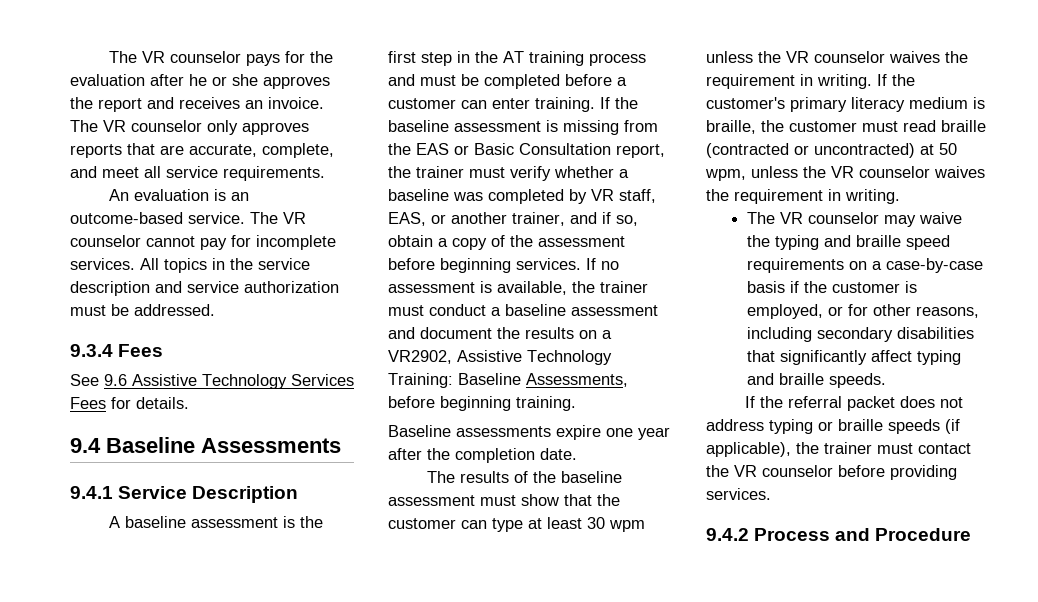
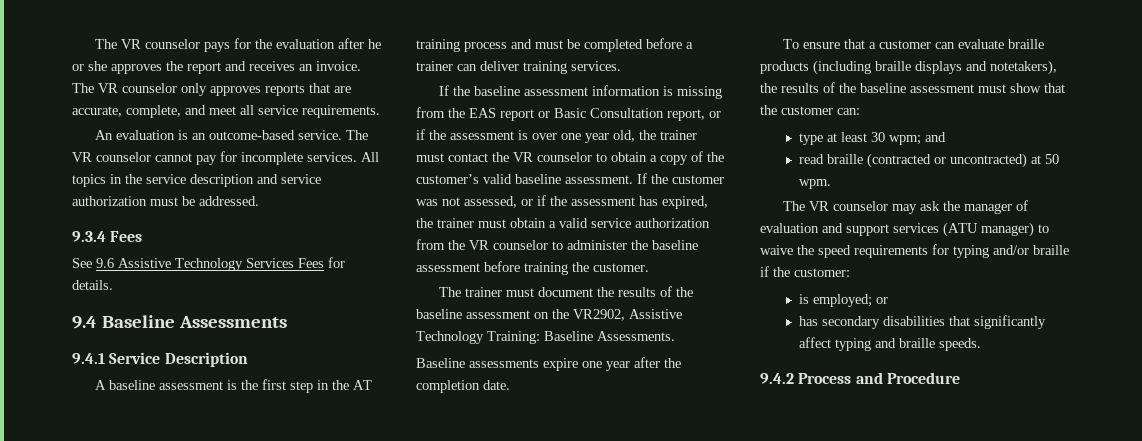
[388,97,595,112] customer can enter training. -> [416,61,621,74] trainer can deliver training services. //
(541, 126) none -> [592,85,661,96] information
(449, 149) none -> [500,109,534,121] report
[388,166,629,181] [388,189,656,204] [388,212,638,226] the trainer must verify whether a baseline was completed by VR staff, EAS, or another trainer, and if so, -> [709,111,721,118] [416,129,697,143] [416,152,607,162] or if the assessment is over one year old, the trainer must contact the VR counselor to
[538,236,625,247] [388,258,619,273] [388,281,648,295] [388,304,658,316] [388,327,612,339] assessment before beginning services. If no assessment is available, the trainer must conduct a baseline assessment and document the results on a -> [416,173,724,184] [416,195,708,209] [416,218,710,228] [416,239,698,250] [416,261,649,275] [439,286,694,297] [416,309,569,319] customer’s valid baseline assessment. If the customer was not assessed, or if the assessment has expired, the trainer must obtain a valid service authorization from the VR counselor to administer the baseline assessment before training the customer. // The trainer must document the results of the baseline assessment on the
[526,373,628,387] [388,396,576,411] Assessments, before beginning training. -> [597,331,675,341] Assessments.
[427,471,456,483] The -> [783,39,1045,49] [760,60,1057,75] [760,83,777,93] To ensure that a customer can evaluate braille products (including braille displays and notetakers), the
[461,520,487,529] can -> [837,108,860,115] can: //
[609,520,645,532] [706,51,968,63] [706,74,915,89] [706,97,985,112] [706,120,898,134] wpm unless the VR counselor waives the requirement in writing. If the customer's primary literacy medium is braille, the customer must -> [889,132,947,145] wpm; and //
[705,166,985,181] [706,189,900,204] [747,212,963,227] [747,235,951,250] [747,258,984,273] [747,281,918,293] [747,304,980,319] [747,327,813,342] wpm, unless the VR counselor waives the requirement in writing. // The VR counselor may waive the typing and braille speed requirements on a case-by-case basis if the customer is employed, or for other reasons, including -> [799,179,832,189] [783,200,1029,214] [760,222,1049,237] [760,244,1069,258] [760,266,850,277] [799,294,889,307] [799,316,819,326] wpm. // The VR counselor may ask the manager of evaluation and support services (ATU manager) to waive the speed requirements for typing and/or braille if the customer: // is employed; or // has
[745,396,964,411] [706,419,960,434] [706,442,971,457] [706,465,957,480] [706,488,771,500] // If the referral packet does not address typing or braille speeds (if applicable), the trainer must contact the VR counselor before providing services. -> (982, 344) none

